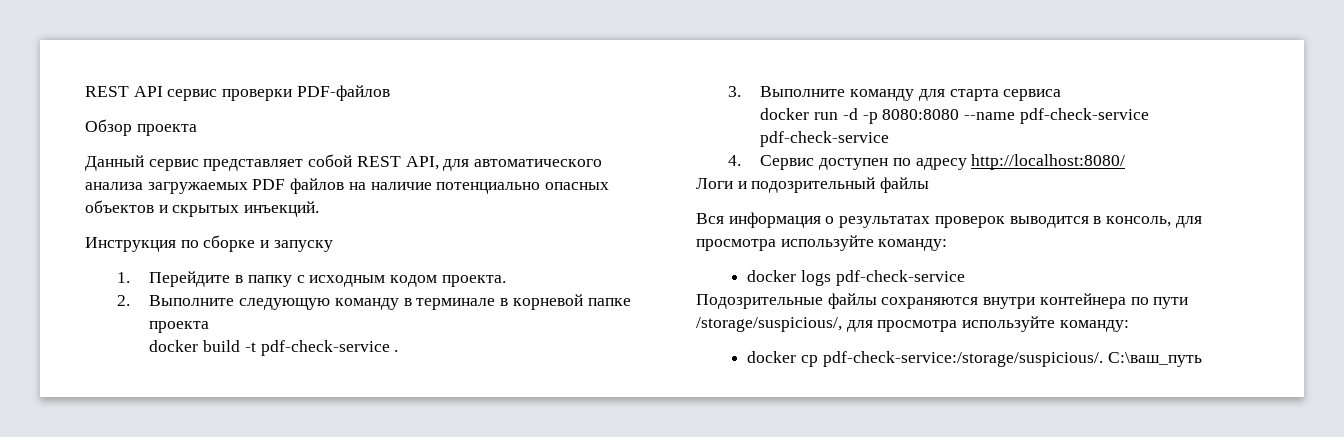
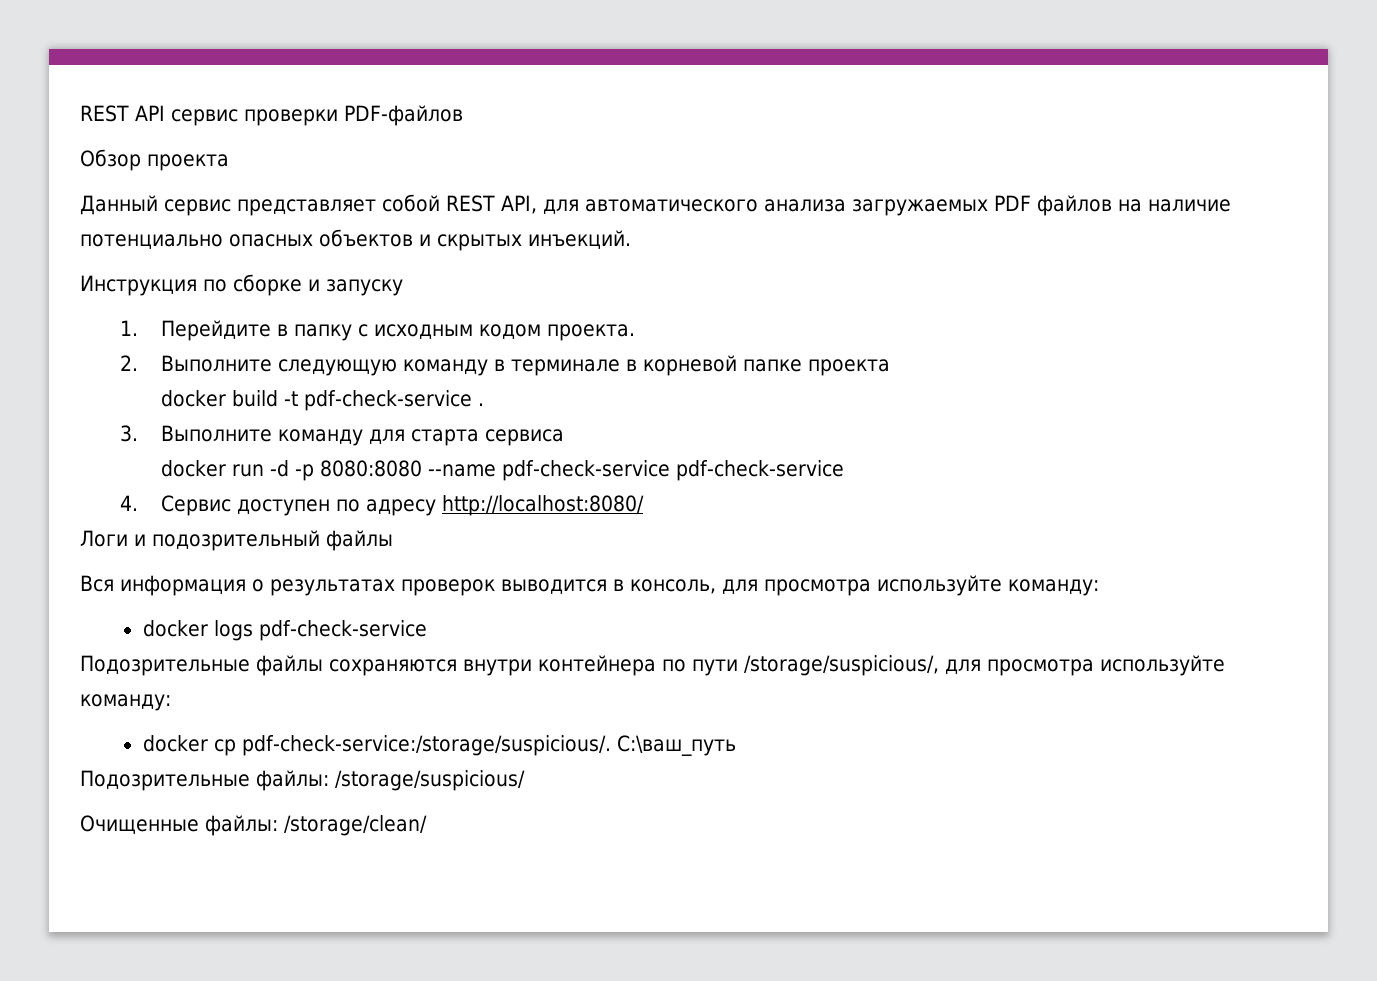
(1202, 359) none -> [80,770,525,791] [80,815,427,836] // Подозрительные файлы: /storage/suspicious/ // Очищенные файлы: /storage/clean/

